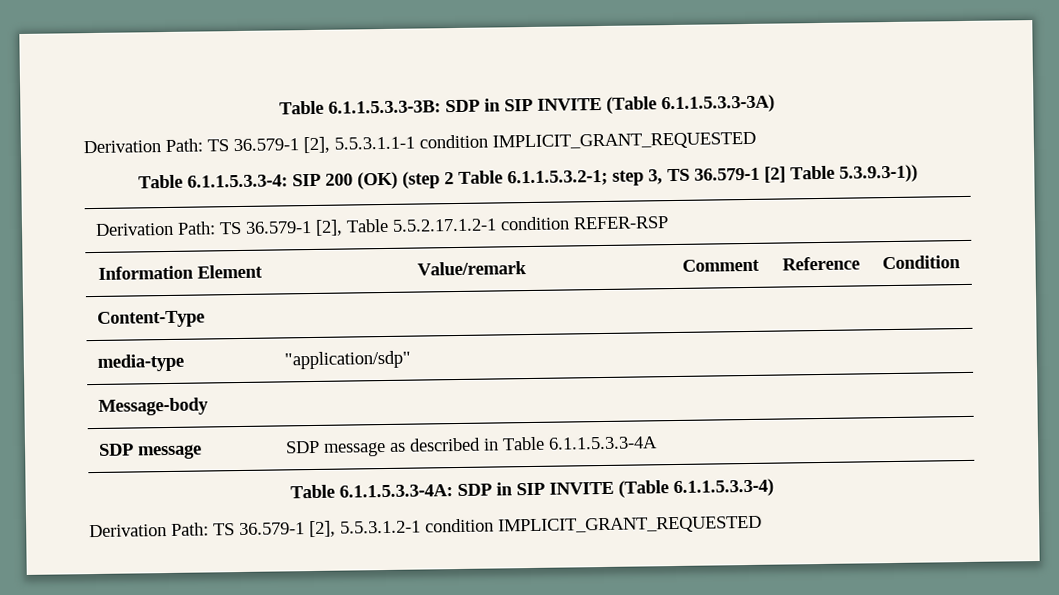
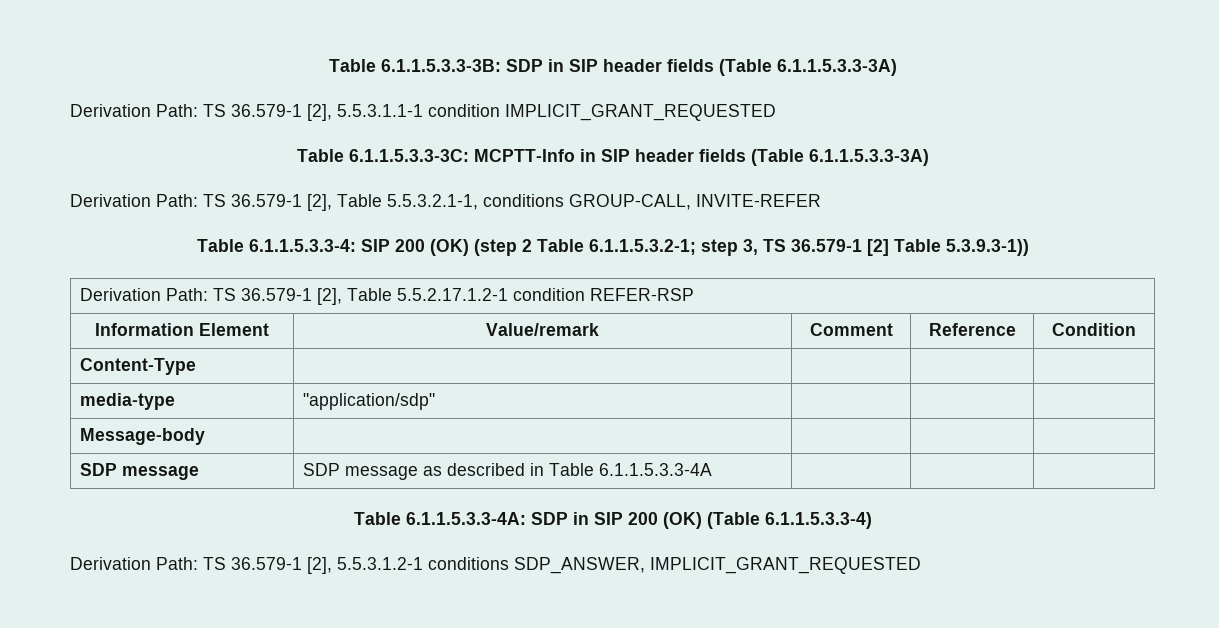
[537,97,602,111] INVITE -> [602,59,714,72] header fields
(756, 141) none -> [296,149,929,166] [70,194,821,211] // Table 6.1.1.5.3.3-3C: MCPTT-Info in SIP header fields (Table 6.1.1.5.3.3-3A) // Derivation Path: TS 36.579-1 [2], Table 5.5.3.2.1-1, conditions GROUP-CALL, INVITE-REFER
[549,481,614,495] INVITE -> [627,512,702,529] 200 (OK)
[425,518,494,533] condition -> [428,557,645,574] conditions SDP_ANSWER,

